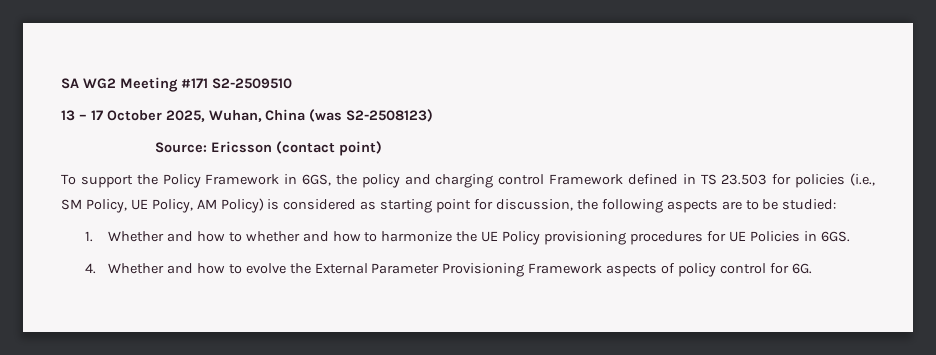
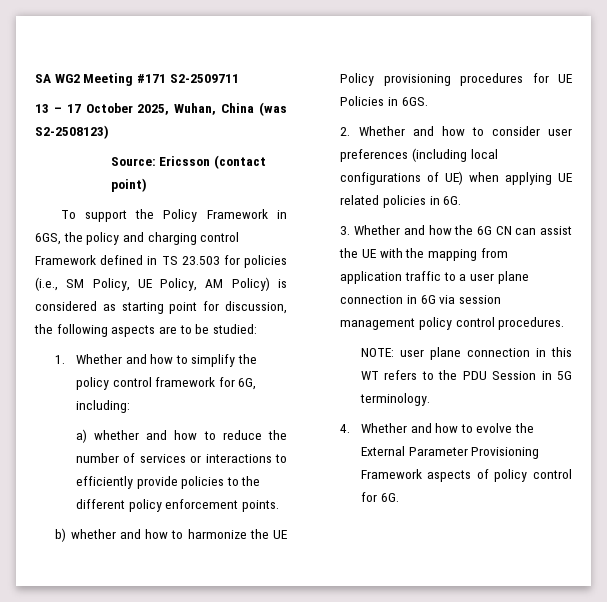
[211,78,292,89] S2-2509510 -> [169,74,239,83] S2-2509711
(242, 237) none -> [191,354,258,367] [75,377,257,390] [75,400,130,413] [75,429,287,443] [75,453,287,463] [75,476,261,489] [75,499,279,512] [55,528,67,542] simplify the policy control framework for 6G, including: // a) whether and how to reduce the number of services or interactions to efficiently provide policies to the different policy enforcement points. // b)
(850, 236) none -> [340,126,572,136] [340,148,498,162] [340,171,572,185] [340,195,462,208] [340,225,572,235] [339,248,508,261] [340,271,529,284] [340,295,502,304] [340,317,565,330] [360,347,572,360] [360,370,572,380] [359,393,430,406] // 2. Whether and how to consider user preferences (including local configurations of UE) when applying UE related policies in 6G. // 3. Whether and how the 6G CN can assist the UE with the mapping from application traffic to a user plane connection in 6G via session management policy control procedures. // NOTE: user plane connection in this WT refers to the PDU Session in 5G terminology.

